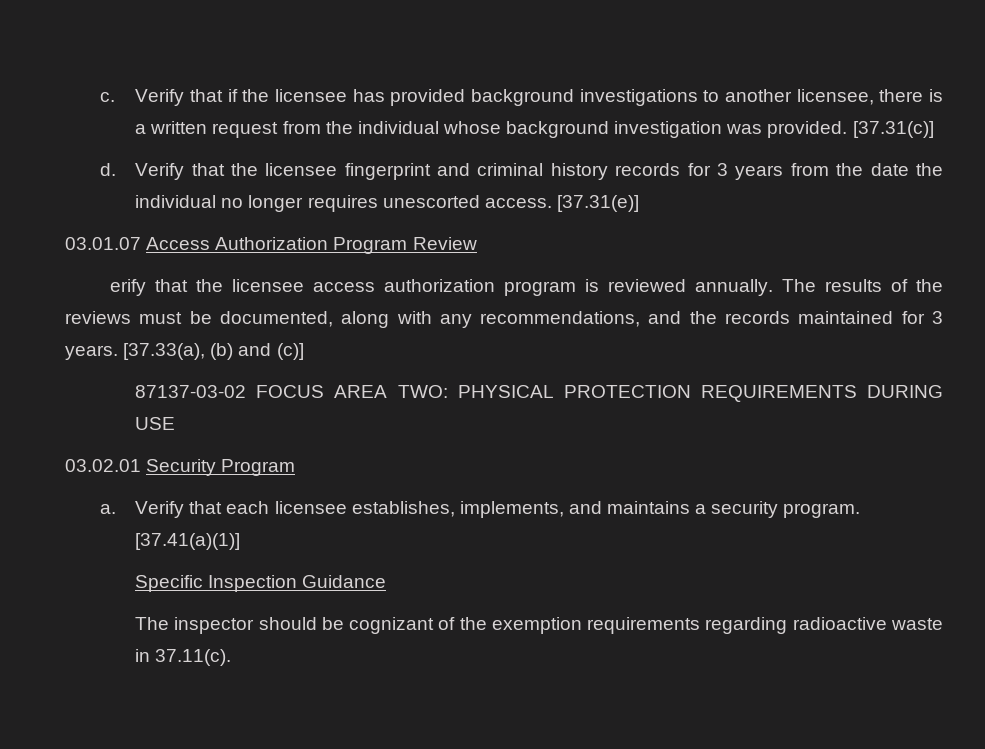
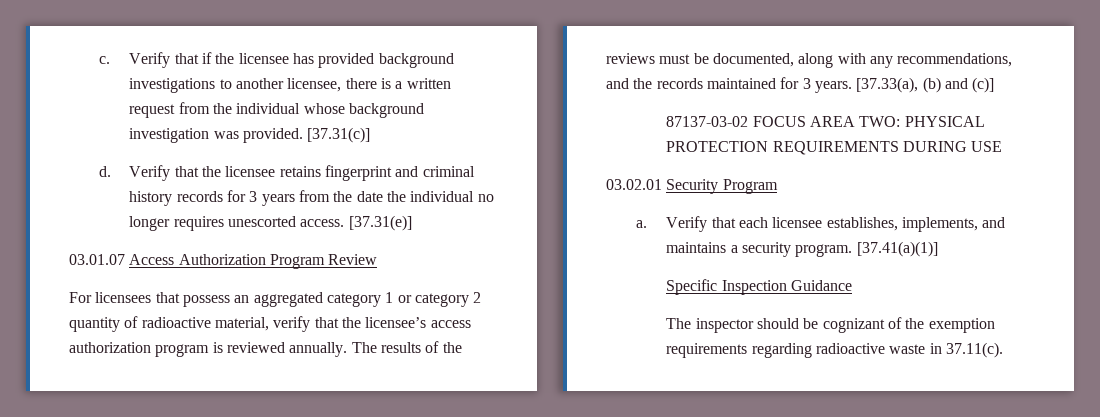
(338, 169) none -> [279,166,321,177] retains
[110,279,305,296] erify that the licensee -> [69,292,482,307] [69,316,427,332] For licensees that possess an aggregated category 1 or category 2 quantity of radioactive material, verify that the licensee’s

